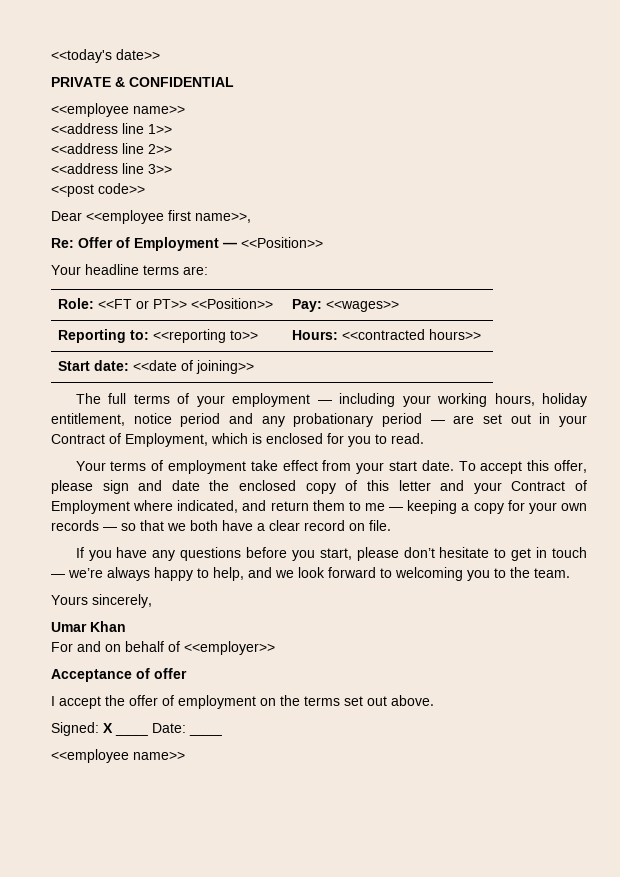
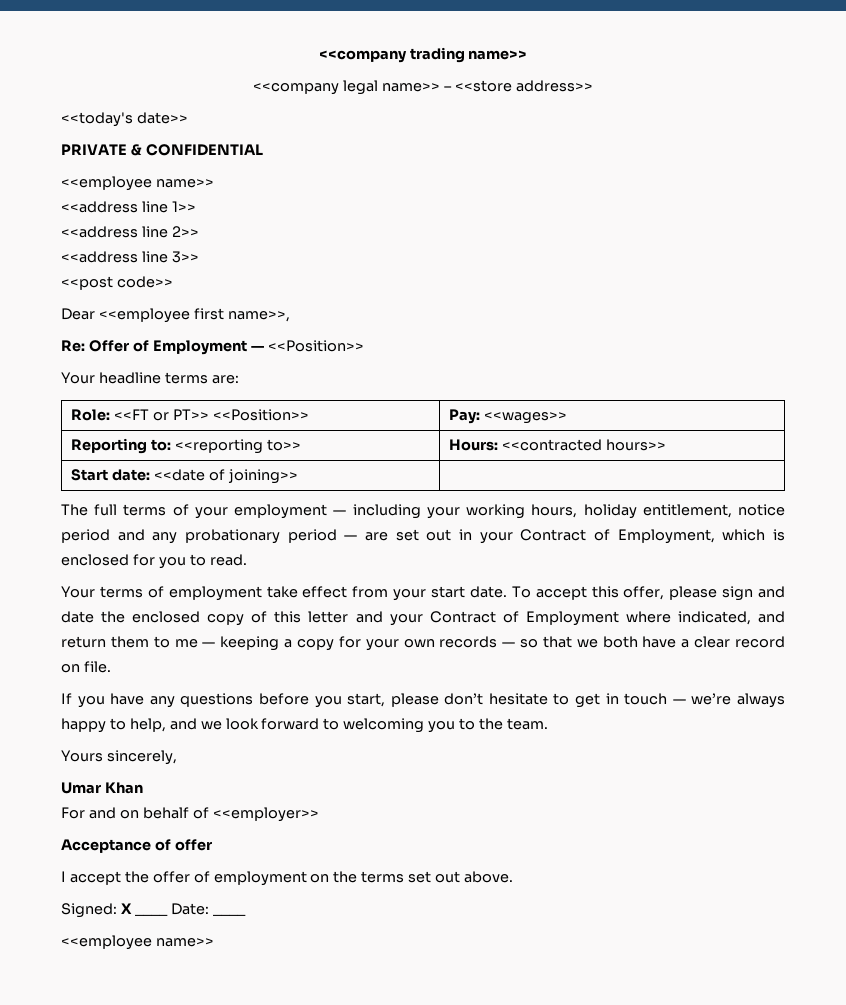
(51, 56) none -> [318,47,528,63] [253,80,593,95] <<company trading name>> // <<company legal name>> – <<store address>> //

